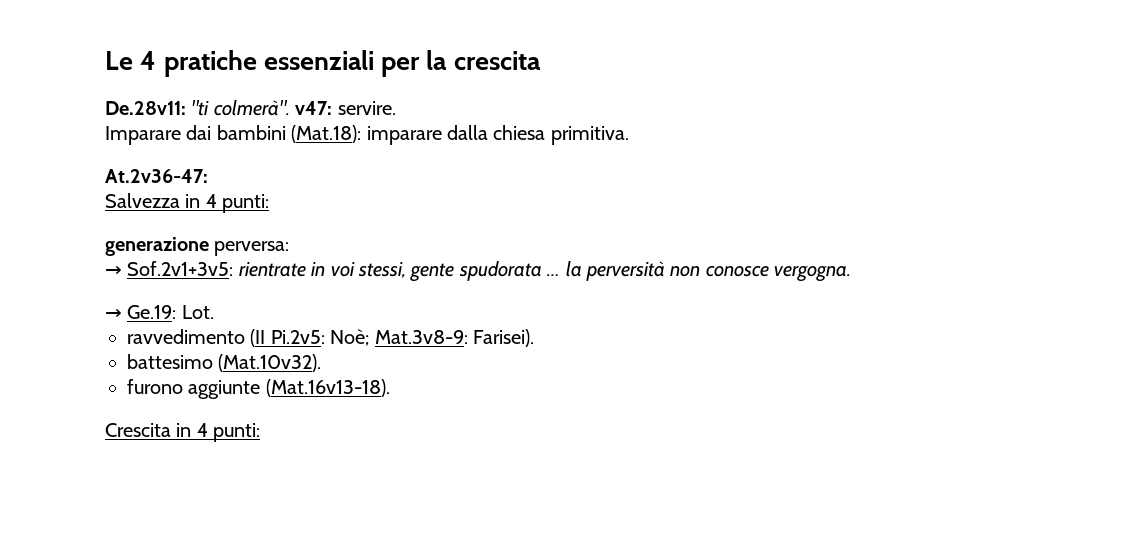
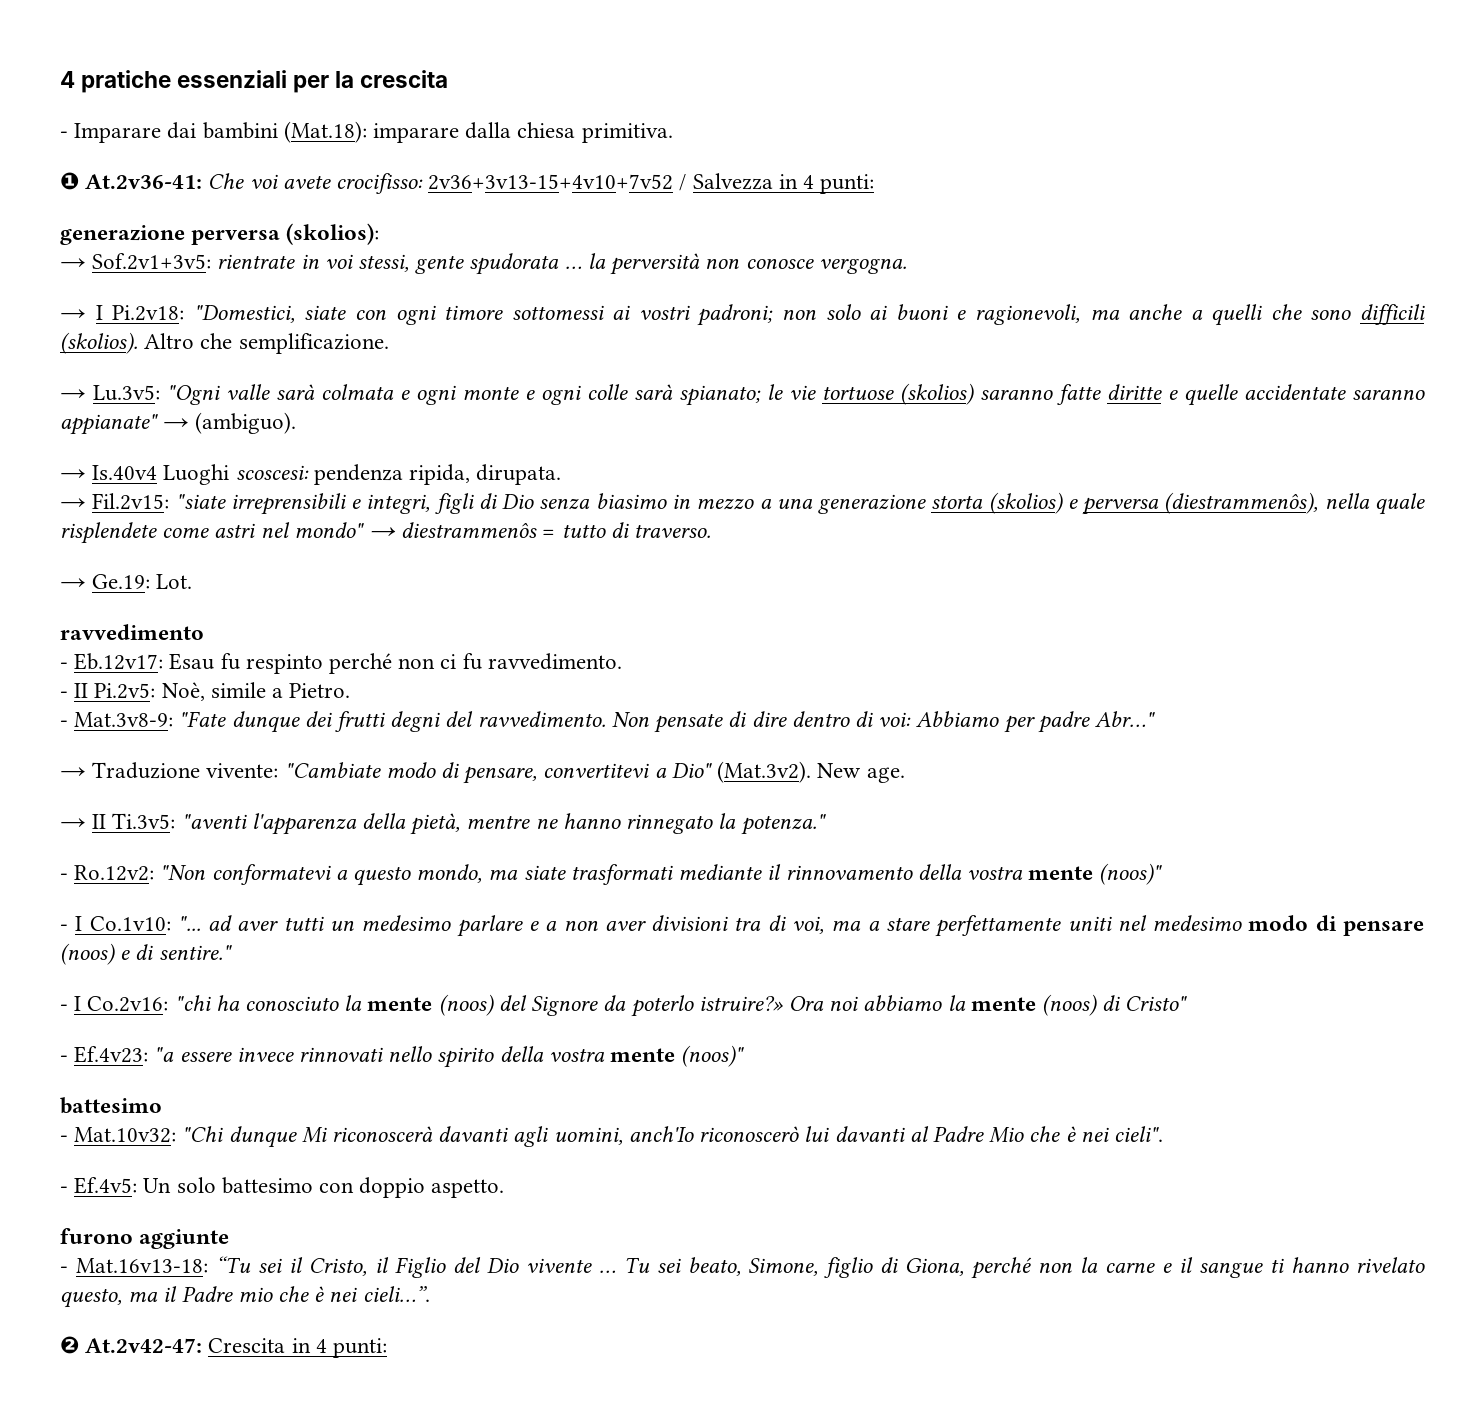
[105,51,133,70] Le -> (60, 79) none
[105,100,396,116] De.28v11: "ti colmerà". v47: servire. // -> [60,131,68,138] -
[105,169,208,183] At.2v36-47: // -> [60,172,687,194] ❶ At.2v36-41: Che voi avete crocifisso: 2v36+3v13-15+4v10+7v52 /
[214,241,290,256] perversa: -> [191,223,380,245] perversa (skolios):
[127,305,214,319] [127,329,534,347] [127,354,322,372] [127,379,390,399] Ge.19: Lot. // ravvedimento (II Pi.2v5: Noè; Mat.3v8-9: Farisei). // battesimo (Mat.10v32). // furono aggiunte (Mat.16v13-18). // -> [95,304,1425,326] [60,332,389,354] [60,383,1425,406] [60,412,297,435] [60,464,562,485] [60,492,1425,515] [60,522,712,544] [60,574,193,589] [60,624,204,640] [60,653,622,674] [60,682,351,701] [60,711,1155,733] [60,761,905,784] [60,813,826,835] [60,863,1163,886] [60,915,1425,937] [60,943,232,965] [60,994,1188,1017] [60,1045,745,1068] [60,1097,162,1114] [60,1126,1163,1148] [60,1177,505,1198] [60,1228,230,1249] [60,1256,1425,1279] [60,1286,430,1308] [60,1336,203,1354] I Pi.2v18: "Domestici, siate con ogni timore sottomessi ai vostri padroni; non solo ai buoni e ragionevoli, ma anche a quelli che sono difficili (skolios). Altro che semplificazione. // → Lu.3v5: "Ogni valle sarà colmata e ogni monte e ogni colle sarà spianato; le vie tortuose (skolios) saranno fatte diritte e quelle accidentate saranno appianate" → (ambiguo). // → Is.40v4 Luoghi scoscesi: pendenza ripida, dirupata. // → Fil.2v15: "siate irreprensibili e integri, figli di Dio senza biasimo in mezzo a una generazione storta (skolios) e perversa (diestrammenôs), nella quale risplendete come astri nel mondo" → diestrammenôs = tutto di traverso. // → Ge.19: Lot. // ravvedimento // - Eb.12v17: Esau fu respinto perché non ci fu ravvedimento. // - II Pi.2v5: Noè, simile a Pietro. // - Mat.3v8-9: "Fate dunque dei frutti degni del ravvedimento. Non pensate di dire dentro di voi: Abbiamo per padre Abr…" // → Traduzione vivente: "Cambiate modo di pensare, convertitevi a Dio" (Mat.3v2). New age. // → II Ti.3v5: "aventi l'apparenza della pietà, mentre ne hanno rinnegato la potenza." // - Ro.12v2: "Non conformatevi a questo mondo, ma siate trasformati mediante il rinnovamento della vostra mente (noos)" // - I Co.1v10: "... ad aver tutti un medesimo parlare e a non aver divisioni tra di voi, ma a stare perfettamente uniti nel medesimo modo di pensare (noos) e di sentire." // - I Co.2v16: "chi ha conosciuto la mente (noos) del Signore da poterlo istruire?» Ora noi abbiamo la mente (noos) di Cristo" // - Ef.4v23: "a essere invece rinnovati nello spirito della vostra mente (noos)" // battesimo // - Mat.10v32: "Chi dunque Mi riconoscerà davanti agli uomini, anch'Io riconoscerò lui davanti al Padre Mio che è nei cieli". // - Ef.4v5: Un solo battesimo con doppio aspetto. // furono aggiunte // - Mat.16v13-18: “Tu sei il Cristo, il Figlio del Dio vivente … Tu sei beato, Simone, figlio di Giona, perché non la carne e il sangue ti hanno rivelato questo, ma il Padre mio che è nei cieli…”. // ❷ At.2v42-47:

